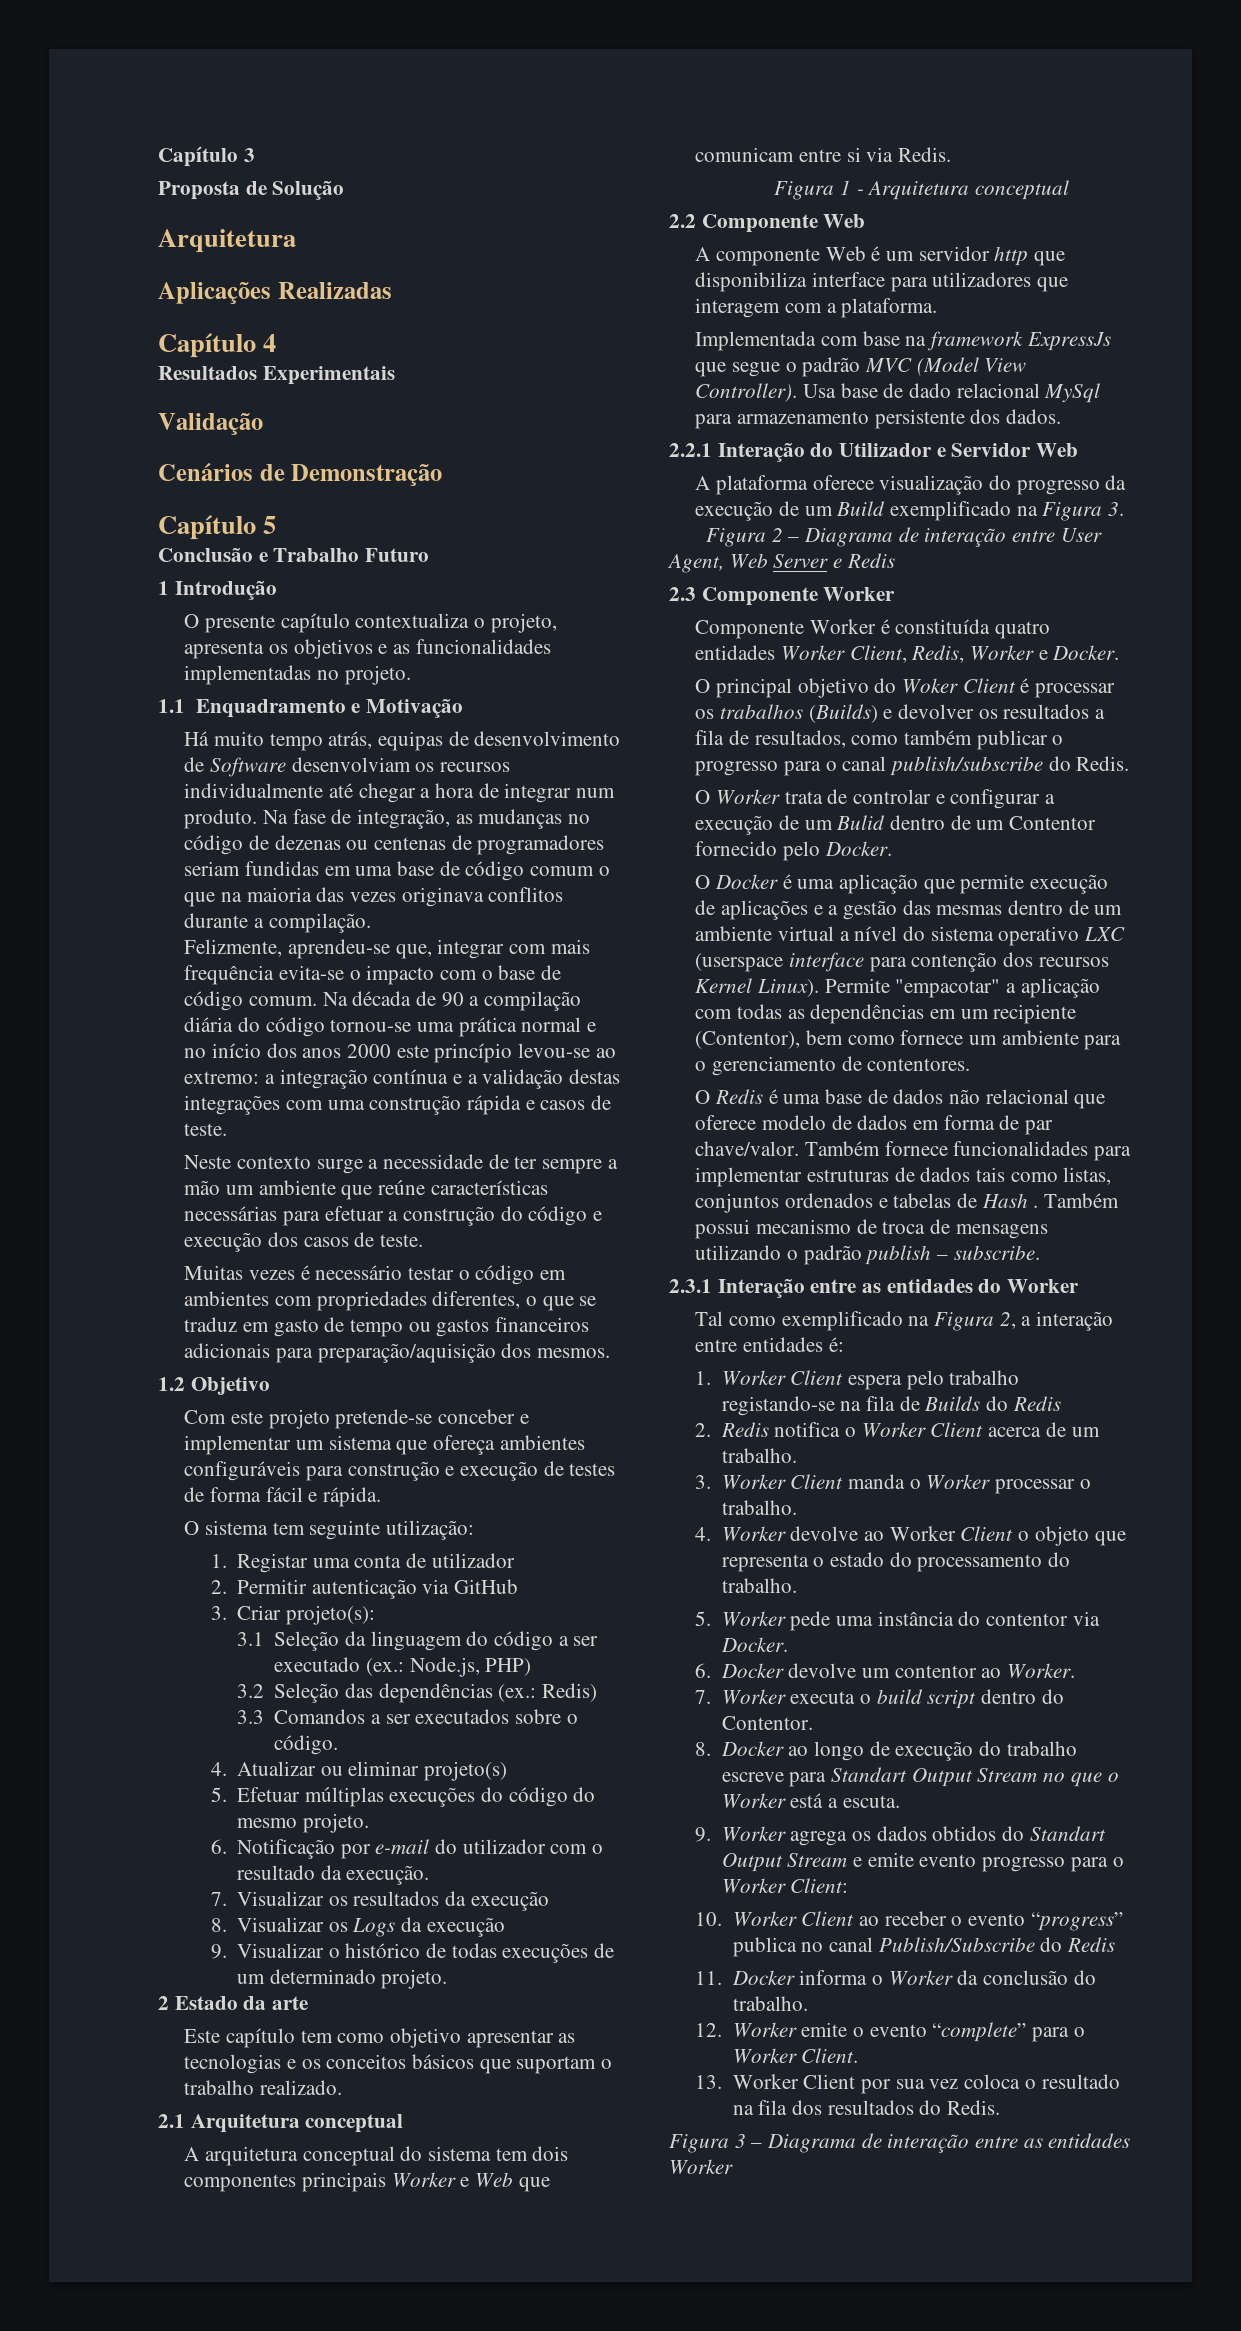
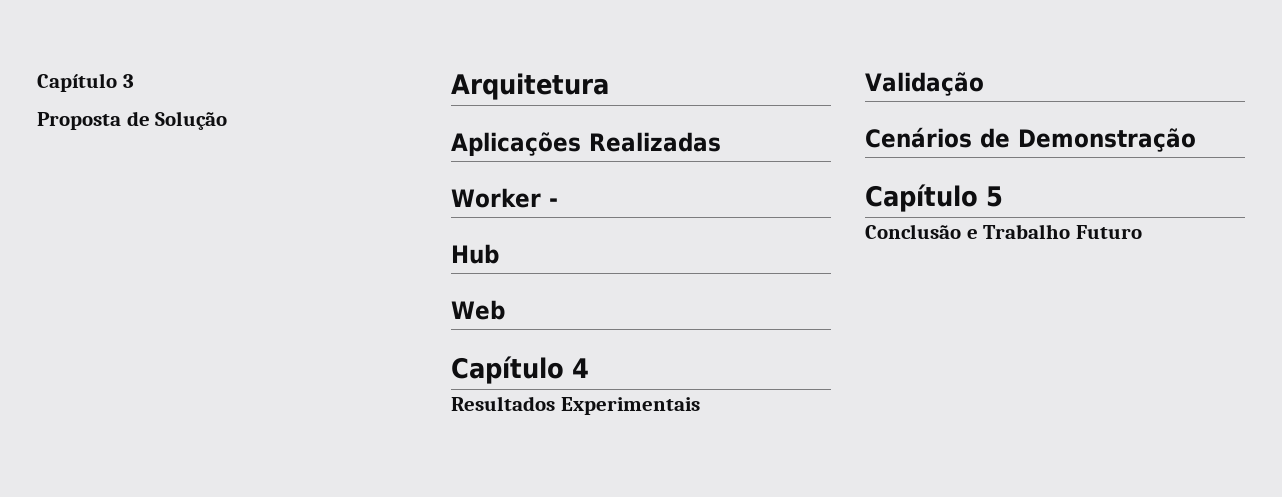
(392, 290) none -> [451,188,558,208] [451,244,499,264] [451,300,505,320] // Worker - // Hub // Web
[158,581,277,600] [184,613,557,633] [184,639,551,659] [184,665,411,685] [158,699,463,718] [184,731,621,751] [184,757,510,777] [184,783,616,803] [184,809,591,829] [184,835,605,855] [184,861,610,881] [184,887,564,907] [184,913,371,933] [184,939,590,959] [184,965,562,985] [184,991,582,1011] [184,1017,597,1037] [184,1043,616,1063] [184,1069,621,1089] [184,1095,612,1115] [184,1123,228,1136] [184,1154,618,1174] [184,1180,548,1200] [184,1206,603,1226] [184,1232,423,1252] [184,1265,567,1285] [184,1291,597,1311] [184,1317,590,1337] [184,1343,610,1363] [158,1377,270,1395] [184,1409,529,1429] [184,1435,585,1455] [184,1461,616,1481] [184,1487,381,1507] [184,1520,474,1540] [210,1553,515,1573] [210,1579,519,1599] [210,1605,375,1625] [236,1631,599,1651] [274,1657,532,1677] [236,1683,598,1703] [236,1709,578,1724] [274,1735,339,1755] [210,1761,508,1781] [210,1787,596,1807] [237,1813,369,1833] [210,1839,604,1859] [237,1865,430,1885] [210,1891,549,1911] [210,1917,505,1937] [210,1943,615,1963] [237,1969,448,1989] [158,1996,309,2010] [184,2028,576,2048] [184,2054,613,2074] [184,2080,342,2095] [158,2114,404,2133] [184,2146,569,2166] [184,2172,550,2192] [695,147,951,162] [774,180,1069,200] [669,214,866,233] [695,246,1066,266] [695,272,1068,292] [695,298,938,318] [695,331,1111,351] [695,357,1027,377] [695,383,1101,403] [695,409,1061,429] [669,443,1079,462] [695,475,1127,495] [695,501,1125,521] [705,527,1102,547] [667,553,895,573] [669,587,896,606] [695,619,1050,639] [695,645,1120,663] [695,678,1116,698] [695,704,1106,723] [695,730,1064,750] [695,756,1130,776] [695,789,1056,809] [695,815,1097,835] [695,841,892,861] [695,874,1109,894] [695,900,1123,920] [695,926,1126,946] [695,952,1109,972] [695,978,1100,998] [695,1004,1077,1024] [695,1030,1122,1050] [695,1056,971,1076] [695,1089,1106,1109] [695,1115,1054,1135] [695,1141,1131,1161] [695,1167,1112,1187] [695,1193,1120,1213] [695,1219,1048,1239] [695,1245,1040,1265] [669,1279,1080,1298] [695,1311,1114,1331] [695,1337,844,1352] [695,1370,1020,1390] [721,1396,1061,1416] [695,1422,1100,1437] [721,1448,797,1463] [695,1474,1091,1494] [721,1500,797,1515] [695,1526,1126,1546] [721,1552,1071,1572] [721,1578,797,1593] [695,1611,1100,1631] [720,1637,788,1652] [695,1663,1076,1678] [695,1689,1064,1709] [721,1716,813,1730] [695,1741,1077,1761] [721,1767,1119,1787] [721,1793,900,1808] [695,1826,1106,1846] [721,1852,1124,1872] [721,1878,849,1893] [695,1911,1123,1931] [732,1937,1116,1957] [695,1970,1096,1985] [732,1996,808,2011] [695,2022,1085,2042] [732,2048,859,2063] [695,2074,1120,2094] [732,2100,1001,2115] [669,2133,1131,2153] [669,2159,733,2174] // 1 Introdução // O presente capítulo contextualiza o projeto, apresenta os objetivos e as funcionalidades implementadas no projeto. // 1.1 Enquadramento e Motivação // Há muito tempo atrás, equipas de desenvolvimento de Software desenvolviam os recursos individualmente até chegar a hora de integrar num produto. Na fase de integração, as mudanças no código de dezenas ou centenas de programadores seriam fundidas em uma base de código comum o que na maioria das vezes originava conflitos durante a compilação. // Felizmente, aprendeu-se que, integrar com mais frequência evita-se o impacto com o base de código comum. Na década de 90 a compilação diária do código tornou-se uma prática normal e no início dos anos 2000 este princípio levou-se ao extremo: a integração contínua e a validação destas integrações com uma construção rápida e casos de teste. // Neste contexto surge a necessidade de ter sempre a mão um ambiente que reúne características necessárias para efetuar a construção do código e execução dos casos de teste. // Muitas vezes é necessário testar o código em ambientes com propriedades diferentes, o que se traduz em gasto de tempo ou gastos financeiros adicionais para preparação/aquisição dos mesmos. // 1.2 Objetivo // Com este projeto pretende-se conceber e implementar um sistema que ofereça ambientes configuráveis para construção e execução de testes de forma fácil e rápida. // O sistema tem seguinte utilização: // 1. Registar uma conta de utilizador // 2. Permitir autenticação via GitHub // 3. Criar projeto(s): // 3.1 Seleção da linguagem do código a ser executado (ex.: Node.js, PHP) // 3.2 Seleção das dependências (ex.: Redis) // 3.3 Comandos a ser executados sobre o código. // 4. Atualizar ou eliminar projeto(s) // 5. Efetuar múltiplas execuções do código do mesmo projeto. // 6. Notificação por e-mail do utilizador com o resultado da execução. // 7. Visualizar os resultados da execução // 8. Visualizar os Logs da execução // 9. Visualizar o histórico de todas execuções de um determinado projeto. // 2 Estado da arte // Este capítulo tem como objetivo apresentar as tecnologias e os conceitos básicos que suportam o trabalho realizado. // 2.1 Arquitetura conceptual // A arquitetura conceptual do sistema tem dois componentes principais Worker e Web que comunicam entre si via Redis. // Figura 1 - Arquitetura conceptual // 2.2 Componente Web // A componente Web é um servidor http que disponibiliza interface para utilizadores que interagem com a plataforma. // Implementada com base na framework ExpressJs que segue o padrão MVC (Model View Controller). Usa base de dado relacional MySql para armazenamento persistente dos dados. // 2.2.1 Interação do Utilizador e Servidor Web // A plataforma oferece visualização do progresso da execução de um Build exemplificado na Figura 3. // Figura 2 – Diagrama de interação entre User Agent, Web Server e Redis // 2.3 Componente Worker // Componente Worker é constituída quatro entidades Worker Client, Redis, Worker e Docker. // O principal objetivo do Woker Client é processar os trabalhos (Builds) e devolver os resultados a fila de resultados, como também publicar o progresso para o canal publish/subscribe do Redis. // O Worker trata de controlar e configurar a execução de um Bulid dentro de um Contentor fornecido pelo Docker. // O Docker é uma aplicação que permite execução de aplicações e a gestão das mesmas dentro de um ambiente virtual a nível do sistema operativo LXC (userspace interface para contenção dos recursos Kernel Linux). Permite "empacotar" a aplicação com todas as dependências em um recipiente (Contentor), bem como fornece um ambiente para o gerenciamento de contentores. // O Redis é uma base de dados não relacional que oferece modelo de dados em forma de par chave/valor. Também fornece funcionalidades para implementar estruturas de dados tais como listas, conjuntos ordenados e tabelas de Hash . Também possui mecanismo de troca de mensagens utilizando o padrão publish – subscribe. // 2.3.1 Interação entre as entidades do Worker // Tal como exemplificado na Figura 2, a interação entre entidades é: // 1. Worker Client espera pelo trabalho registando-se na fila de Builds do Redis // 2. Redis notifica o Worker Client acerca de um trabalho. // 3. Worker Client manda o Worker processar o trabalho. // 4. Worker devolve ao Worker Client o objeto que representa o estado do processamento do trabalho. // 5. Worker pede uma instância do contentor via Docker. // 6. Docker devolve um contentor ao Worker. // 7. Worker executa o build script dentro do Contentor. // 8. Docker ao longo de execução do trabalho escreve para Standart Output Stream no que o Worker está a escuta. // 9. Worker agrega os dados obtidos do Standart Output Stream e emite evento progresso para o Worker Client: // 10. Worker Client ao receber o evento “progress” publica no canal Publish/Subscribe do Redis // 11. Docker informa o Worker da conclusão do trabalho. // 12. Worker emite o evento “complete” para o Worker Client. // 13. Worker Client por sua vez coloca o resultado na fila dos resultados do Redis. // Figura 3 – Diagrama de interação entre as entidades Worker -> (1142, 232) none

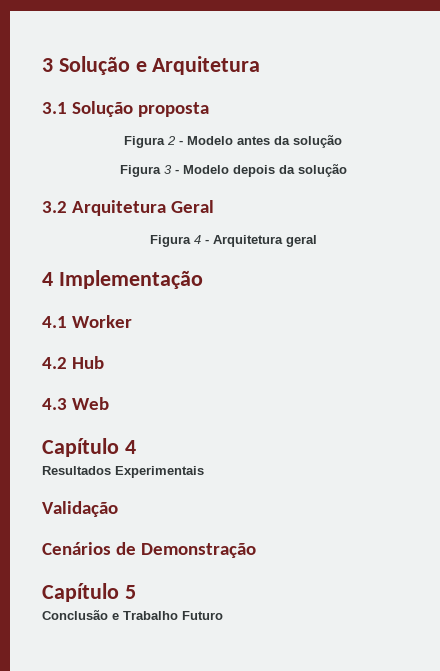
[37,73,134,92] [37,111,228,130] Capítulo 3 // Proposta de Solução // -> [42,56,147,75] 3 Solução e
[451,132,721,156] Aplicações Realizadas // -> [42,101,209,117] [124,135,342,148] [119,164,347,177] [42,200,214,216] [149,235,317,247] [42,270,203,289] [42,316,67,328] 3.1 Solução proposta // Figura 2 - Modelo antes da solução // Figura 3 - Modelo depois da solução // 3.2 Arquitetura Geral // Figura 4 - Arquitetura geral // 4 Implementação // 4.1
[548,198,558,207] - // -> [42,357,67,369] // 4.2
(499, 254) none -> [42,398,67,410] 4.3

